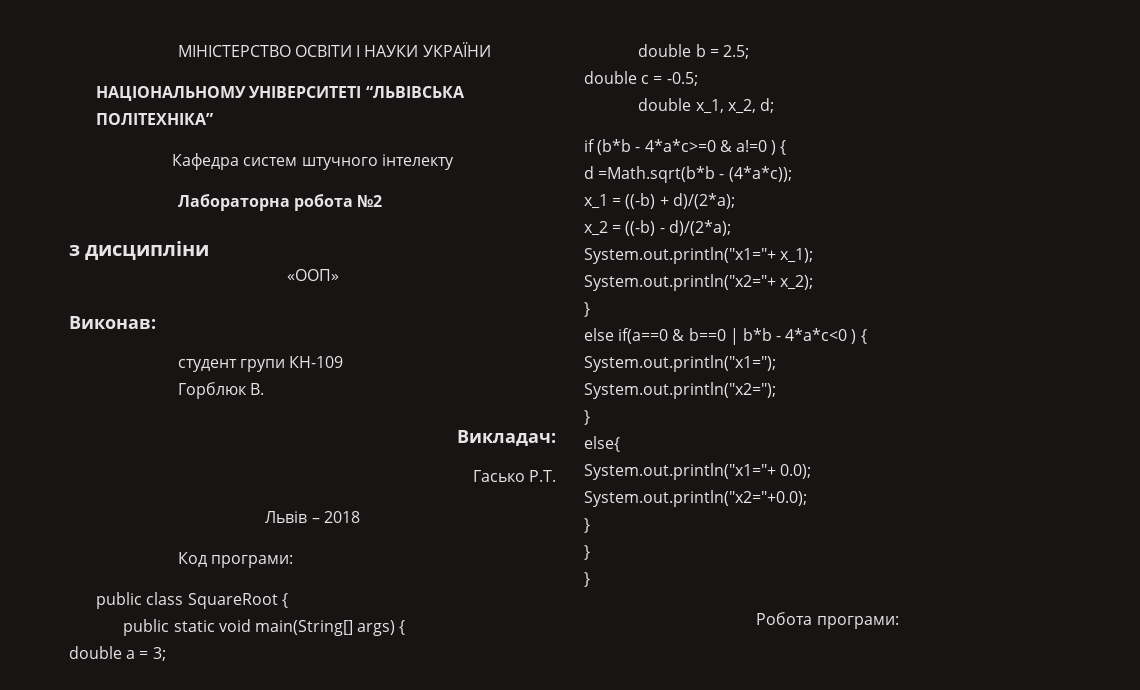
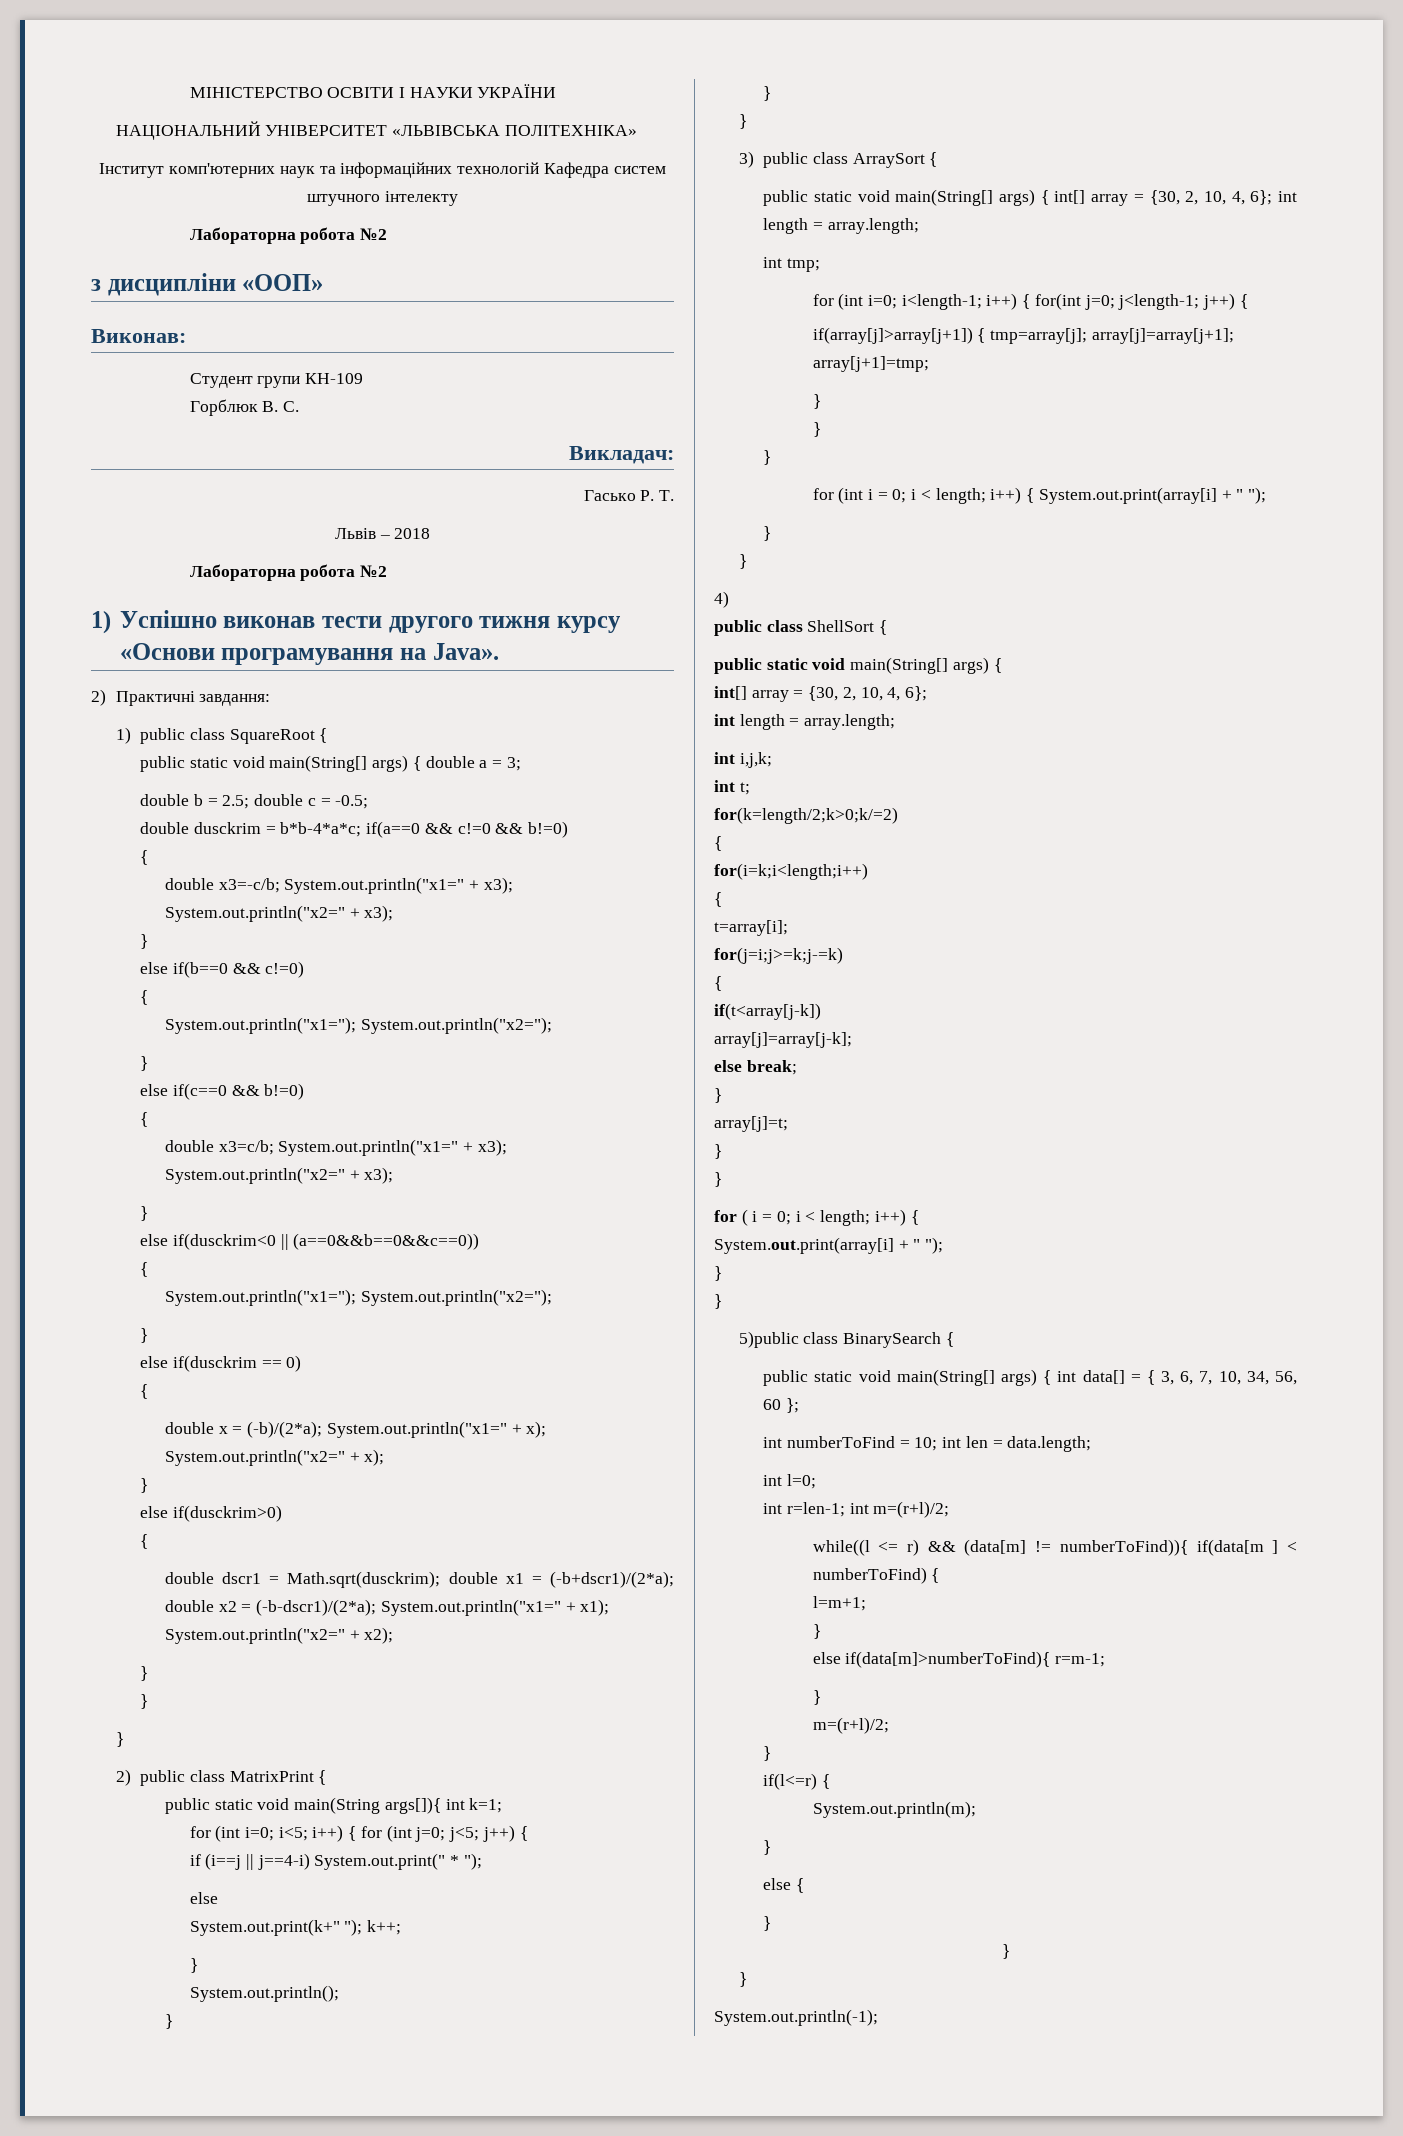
[96,86,465,101] [96,113,214,126] НАЦІОНАЛЬНОМУ УНІВЕРСИТЕТІ “ЛЬВІВСЬКА ПОЛІТЕХНІКА” // -> [115,121,637,140] [99,162,540,178] НАЦІОНАЛЬНИЙ УНІВЕРСИТЕТ «ЛЬВІВСЬКА ПОЛІТЕХНІКА» // Інститут комп'ютерних наук та інформаційних технологій
(210, 250) // -> (236, 284) none
[177,359,237,372] студент -> [189,373,253,388] Студент
(264, 389) none -> [283,401,300,412] С.
[529,470,557,482] Р.Т. -> [640,490,674,501] Р. Т.
[177,552,293,568] Код програми: // -> [189,564,388,581] [91,610,621,634] [119,643,499,665] [91,689,271,706] [115,727,131,744] Лабораторна робота №2 // 1) Успішно виконав тести другого тижня курсу «Основи програмування на Java». // 2) Практичні завдання: // 1)
(406, 627) // -> (421, 763) none
(749, 52) // -> (250, 802) none
[695,98,774,114] [584,139,787,155] [584,166,792,183] [584,193,735,209] [584,220,731,236] [584,247,814,264] [584,274,814,291] [584,302,590,317] [584,328,867,345] [584,355,776,372] [584,382,776,399] [584,410,590,425] [584,436,620,452] [584,463,812,480] [584,490,807,507] [584,518,590,533] [584,545,590,560] [584,572,590,587] [756,612,899,629] x_1, x_2, d; // if (b*b - 4*a*c>=0 & a!=0 ) { // d =Math.sqrt(b*b - (4*a*c)); // x_1 = ((-b) + d)/(2*a); // x_2 = ((-b) - d)/(2*a); // System.out.println("x1="+ x_1); // System.out.println("x2="+ x_2); // } // else if(a==0 & b==0 | b*b - 4*a*c<0 ) { // System.out.println("x1="); // System.out.println("x2="); // } // else{ // System.out.println("x1="+ 0.0); // System.out.println("x2="+0.0); // } // } // } // Робота програми: -> [194,821,569,838] [140,850,149,865] [164,877,513,894] [164,905,394,922] [140,934,149,949] [140,961,305,978] [140,990,149,1005] [164,1017,552,1034] [140,1056,149,1071] [140,1083,305,1100] [140,1112,149,1127] [164,1139,507,1156] [164,1167,394,1184] [140,1206,149,1221] [140,1233,480,1250] [140,1262,149,1277] [164,1289,552,1306] [140,1328,149,1343] [140,1355,302,1372] [140,1384,149,1399] [164,1421,547,1438] [164,1449,385,1466] [140,1478,149,1493] [140,1505,283,1522] [140,1534,149,1549] [164,1571,674,1588] [164,1599,610,1616] [164,1627,394,1644] [140,1666,149,1681] [140,1694,149,1709] [115,1732,124,1747] [115,1769,327,1786] [164,1797,503,1814] [189,1825,528,1842] [189,1853,482,1870] [189,1892,218,1904] [189,1919,402,1936] [189,1958,198,1973] [189,1985,339,2002] [164,2014,173,2029] [763,86,772,101] [738,114,747,129] [738,151,938,168] [763,189,1297,206] [763,218,919,234] [763,257,821,272] [812,293,1248,310] [812,327,1234,344] [812,356,929,372] [812,394,821,409] [812,422,821,437] [763,450,772,465] [812,487,1267,504] [763,526,772,541] [738,554,747,569] [714,591,729,608] [714,620,888,636] [714,657,1002,674] [714,686,928,702] [714,714,896,730] [714,752,772,768] [714,780,750,795] [714,807,898,824] [714,836,722,851] [714,863,868,880] [714,892,722,907] [714,920,788,936] [714,947,843,964] [714,976,722,991] [714,1003,821,1020] [714,1032,852,1048] [714,1060,797,1075] [714,1088,722,1103] [714,1116,788,1132] [714,1144,722,1159] [714,1172,722,1187] [714,1209,919,1226] [714,1237,944,1254] [714,1266,722,1281] [714,1294,722,1309] [738,1331,954,1348] [763,1369,1297,1386] [763,1398,800,1413] [763,1436,1092,1452] [763,1474,817,1489] [763,1501,950,1518] [812,1539,1297,1556] [812,1567,940,1584] [812,1596,866,1611] [812,1624,821,1639] [812,1651,1106,1668] [812,1690,821,1705] [812,1717,889,1734] [763,1746,772,1761] [763,1773,831,1790] [812,1801,976,1818] [763,1840,772,1855] [763,1878,805,1893] [763,1916,772,1931] [1001,1944,1010,1959] [738,1972,747,1987] [714,2009,878,2026] dusckrim = b*b-4*a*c; if(a==0 && c!=0 && b!=0) // { // double x3=-c/b; System.out.println("x1=" + x3); System.out.println("x2=" + x3); // } // else if(b==0 && c!=0) // { // System.out.println("x1="); System.out.println("x2="); // } // else if(c==0 && b!=0) // { // double x3=c/b; System.out.println("x1=" + x3); System.out.println("x2=" + x3); // } // else if(dusckrim<0 || (a==0&&b==0&&c==0)) // { // System.out.println("x1="); System.out.println("x2="); // } // else if(dusckrim == 0) // { // double x = (-b)/(2*a); System.out.println("x1=" + x); System.out.println("x2=" + x); // } // else if(dusckrim>0) // { // double dscr1 = Math.sqrt(dusckrim); double x1 = (-b+dscr1)/(2*a); double x2 = (-b-dscr1)/(2*a); System.out.println("x1=" + x1); System.out.println("x2=" + x2); // } // } // } // 2) public class MatrixPrint { // public static void main(String args[]){ int k=1; // for (int i=0; i<5; i++) { for (int j=0; j<5; j++) { // if (i==j || j==4-i) System.out.print(" * "); // else // System.out.print(k+" "); k++; // } // System.out.println(); // } // } // } // 3) public class ArraySort { // public static void main(String[] args) { int[] array = {30, 2, 10, 4, 6}; int length = array.length; // int tmp; // for (int i=0; i<length-1; i++) { for(int j=0; j<length-1; j++) { // if(array[j]>array[j+1]) { tmp=array[j]; array[j]=array[j+1]; array[j+1]=tmp; // } // } // } // for (int i = 0; i < length; i++) { System.out.print(array[i] + " "); // } // } // 4) // public class ShellSort { // public static void main(String[] args) { // int[] array = {30, 2, 10, 4, 6}; // int length = array.length; // int i,j,k; // int t; // for(k=length/2;k>0;k/=2) // { // for(i=k;i<length;i++) // { // t=array[i]; // for(j=i;j>=k;j-=k) // { // if(t<array[j-k]) // array[j]=array[j-k]; // else break; // } // array[j]=t; // } // } // for ( i = 0; i < length; i++) { // System.out.print(array[i] + " "); // } // } // 5)public class BinarySearch { // public static void main(String[] args) { int data[] = { 3, 6, 7, 10, 34, 56, 60 }; // int numberToFind = 10; int len = data.length; // int l=0; // int r=len-1; int m=(r+l)/2; // while((l <= r) && (data[m] != numberToFind)){ if(data[m ] < numberToFind) { // l=m+1; // } // else if(data[m]>numberToFind){ r=m-1; // } // m=(r+l)/2; // } // if(l<=r) { // System.out.println(m); // } // else { // } // } // } // System.out.println(-1);

